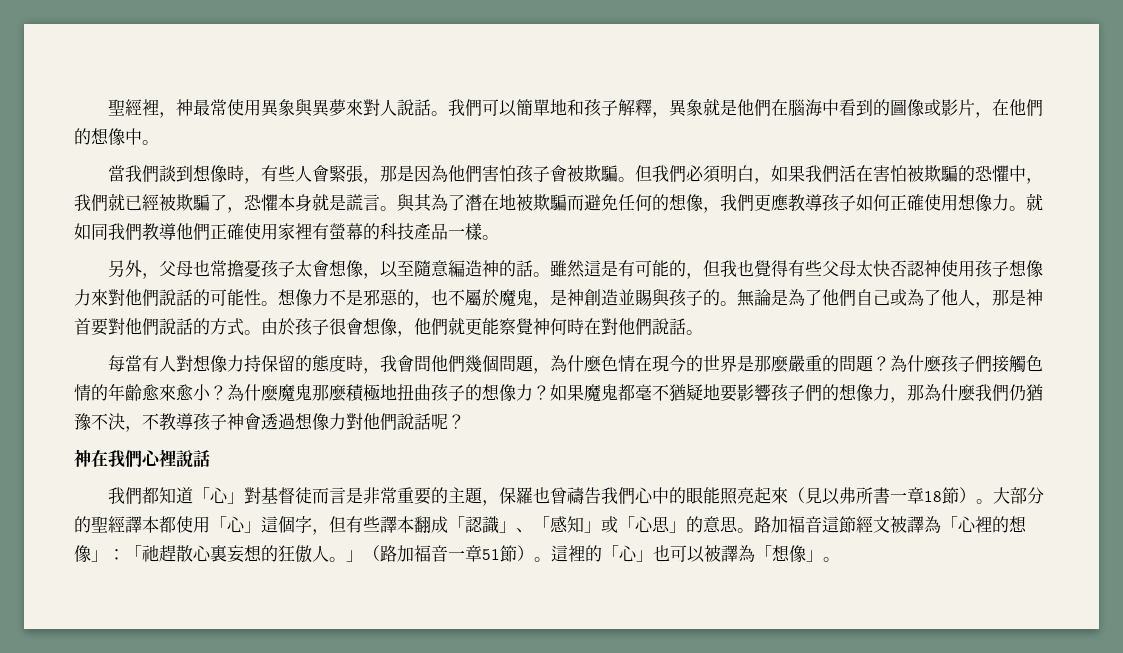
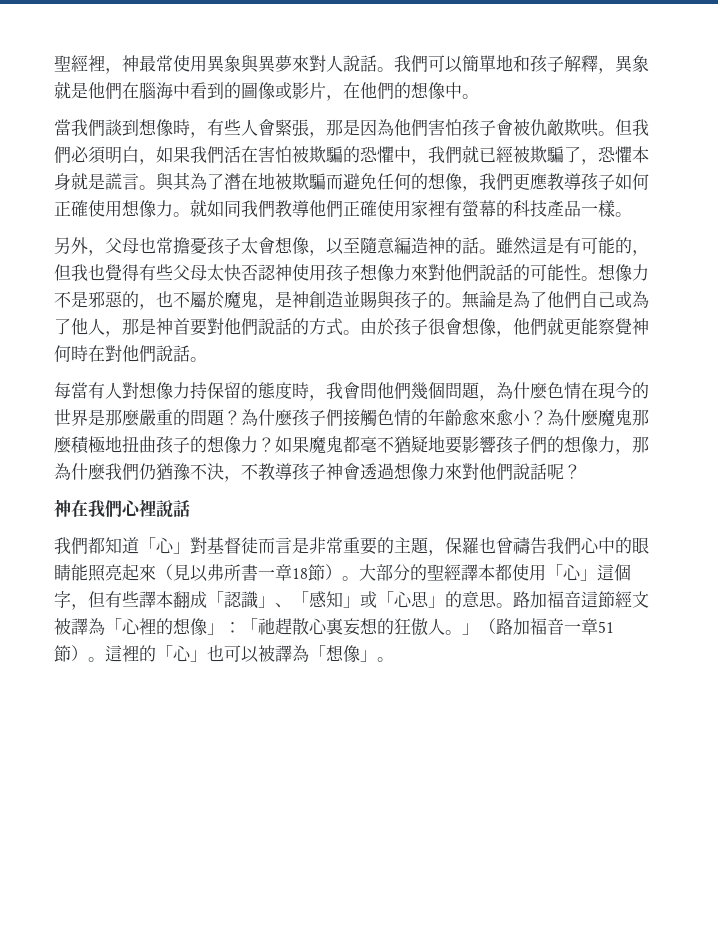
[583,165,618,182] 欺騙 -> [530,119,599,137] 仇敵欺哄
(346, 421) none -> [445,463,462,480] 來
(703, 495) none -> [54,564,71,581] 睛

